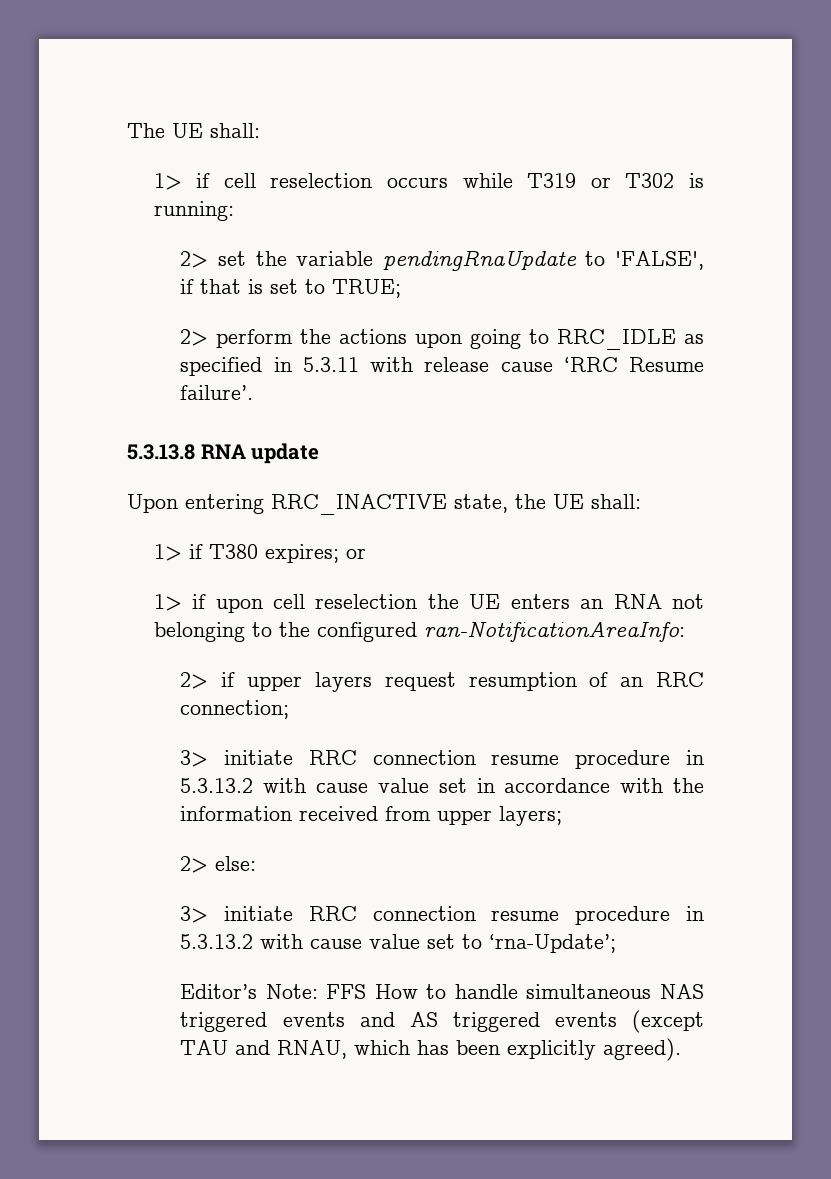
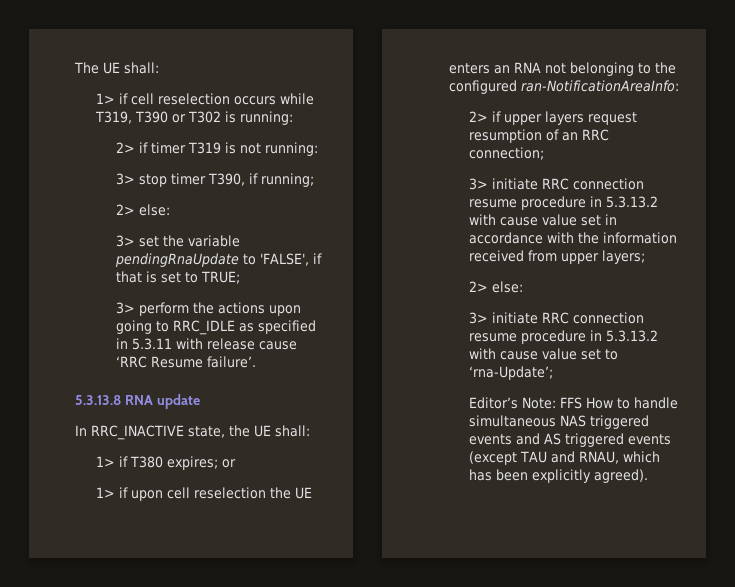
[527,173,577,188] T319 -> [94,111,168,124] T319, T390
(209, 259) none -> [139,142,319,156] [116,173,315,187] [116,204,171,216] [116,235,136,247] if timer T319 is not running: // 3> stop timer T390, if running; // 2> else: // 3>
[180,329,209,346] 2> -> [116,302,136,314] 3>
[127,494,264,514] Upon entering -> [75,425,87,436] In

